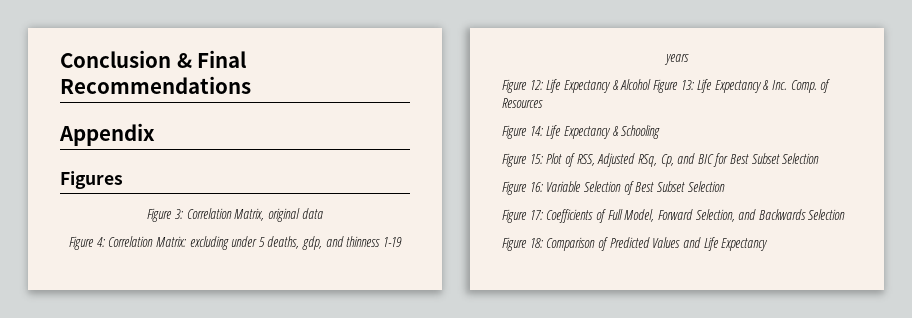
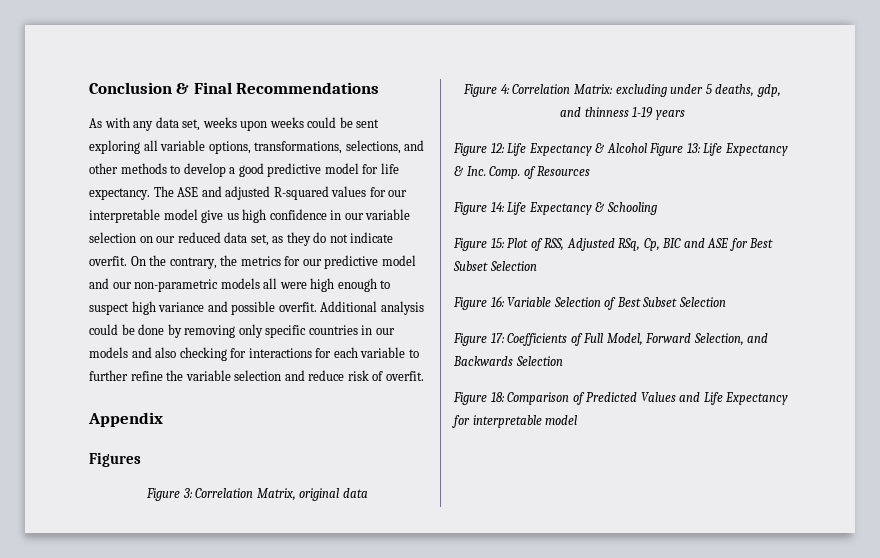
(251, 85) none -> [89,117,380,131] [89,140,425,154] [89,163,399,177] [89,186,408,200] [89,209,411,223] [89,232,394,246] [89,255,416,269] [89,278,391,292] [89,301,424,315] [89,324,395,338] [89,347,419,361] [89,370,424,381] // As with any data set, weeks upon weeks could be sent exploring all variable options, transformations, selections, and other methods to develop a good predictive model for life expectancy. The ASE and adjusted R-squared values for our interpretable model give us high confidence in our variable selection on our reduced data set, as they do not indicate overfit. On the contrary, the metrics for our predictive model and our non-parametric models all were high enough to suspect high variance and possible overfit. Additional analysis could be done by removing only specific countries in our models and also checking for interactions for each variable to further refine the variable selection and reduce risk of overfit.
[677,153,714,164] and BIC -> [662,238,729,248] BIC and ASE
(769, 244) none -> [452,415,578,428] for interpretable model

